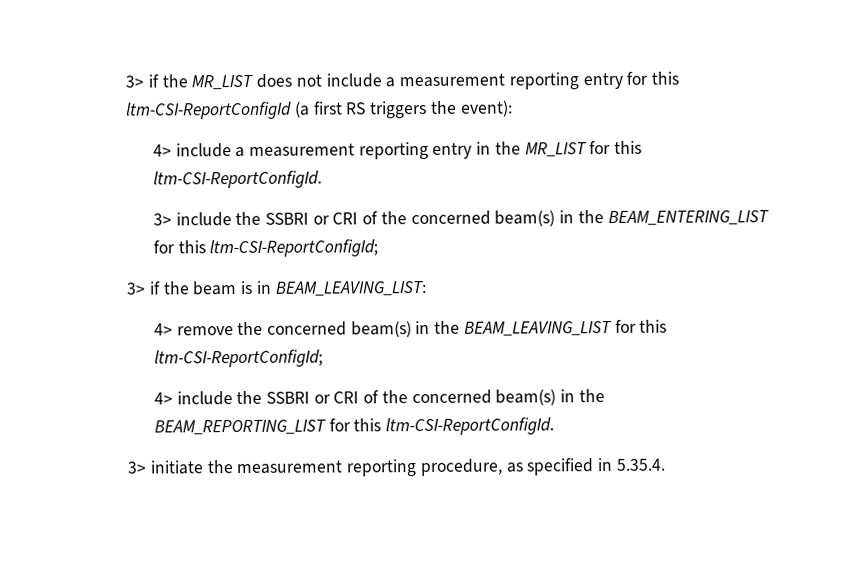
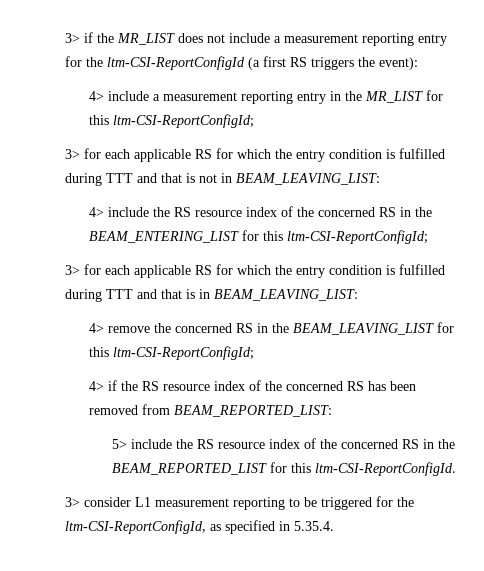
[650,71,679,85] this -> [86,57,104,67] the
[152,170,322,189] [152,210,556,227] ltm-CSI-ReportConfigId. // 3> include the SSBRI or CRI of the concerned beam(s) -> [112,114,254,128] [65,148,446,162] [65,173,381,186] [88,206,396,217] ltm-CSI-ReportConfigId; // 3> for each applicable RS for which the entry condition is fulfilled during TTT and that is not in BEAM_LEAVING_LIST: // 4> include the RS resource index of the concerned RS
[148,281,238,296] if the beam -> [84,264,446,278] [65,289,183,302] for each applicable RS for which the entry condition is fulfilled during TTT and that
[350,321,412,338] beam(s) -> [235,323,253,333] RS
[176,389,605,406] [153,417,555,436] [127,458,503,477] include the SSBRI or CRI of the concerned beam(s) in the BEAM_REPORTING_LIST for this ltm-CSI-ReportConfigId. // 3> initiate the measurement reporting procedure, -> [107,380,416,391] [88,404,332,417] [112,438,456,449] [112,462,457,476] [65,496,415,510] [65,520,207,534] if the RS resource index of the concerned RS has been removed from BEAM_REPORTED_LIST: // 5> include the RS resource index of the concerned RS in the BEAM_REPORTED_LIST for this ltm-CSI-ReportConfigId. // 3> consider L1 measurement reporting to be triggered for the ltm-CSI-ReportConfigId,

